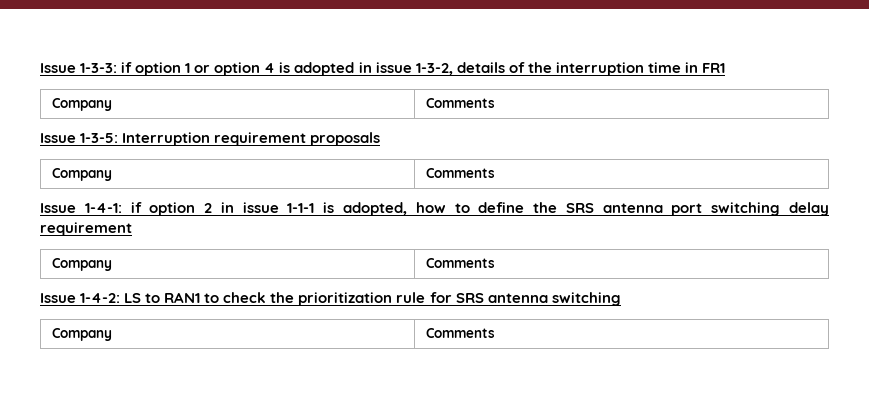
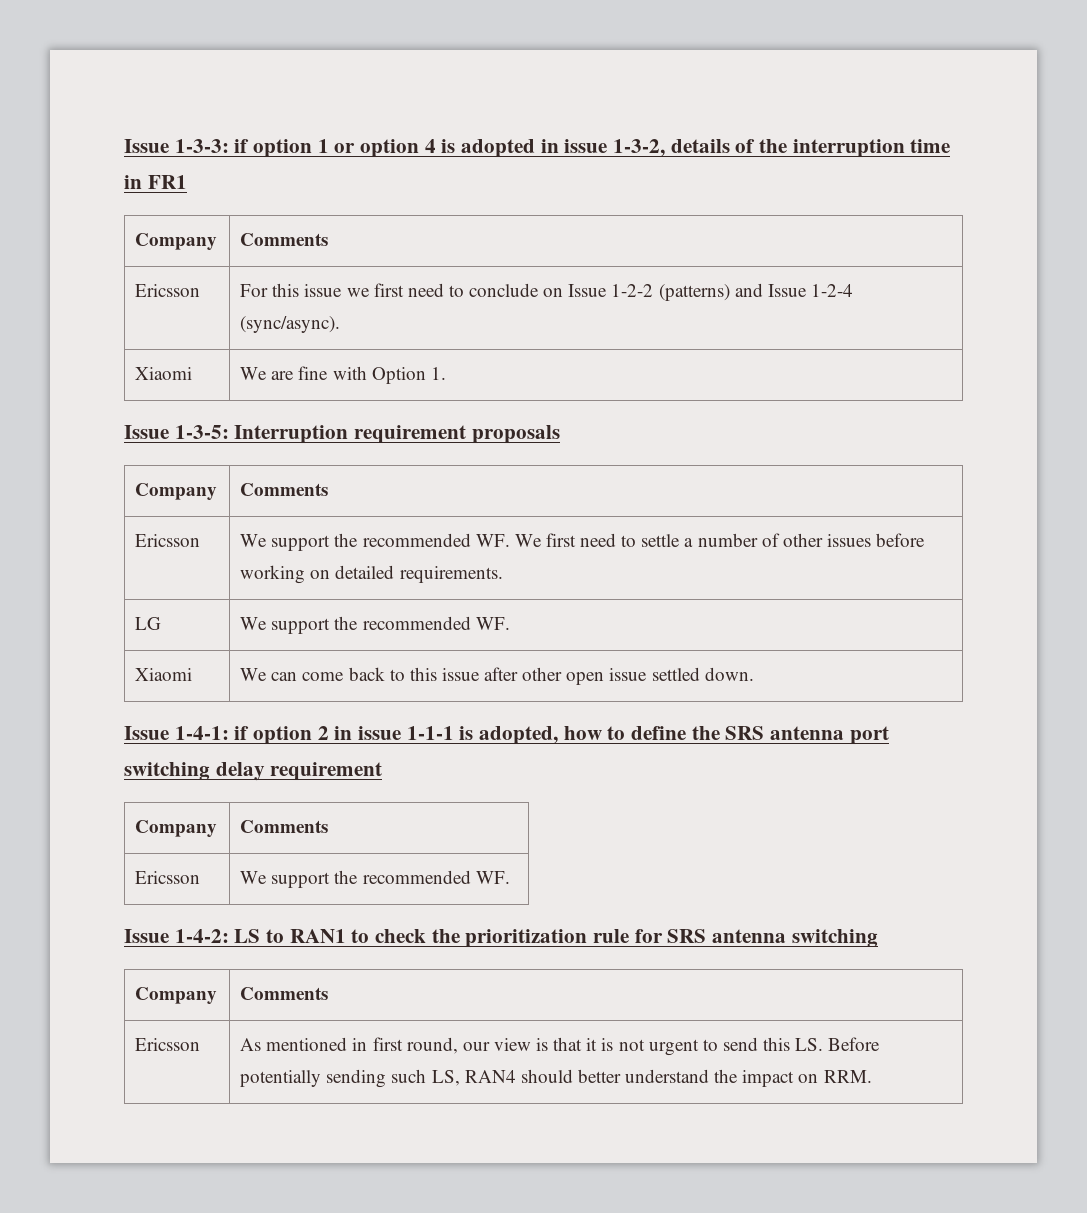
(495, 103) none -> [135,284,201,297] [240,283,853,301] [240,316,341,333] [135,367,193,380] [240,366,446,384] // Ericsson | For this issue we first need to conclude on Issue 1-2-2 (patterns) and Issue 1-2-4 (sync/async). // Xiaomi | We are fine with Option 1.
(495, 173) none -> [135,534,201,547] [240,533,926,551] [240,565,503,584] [135,617,162,630] [240,616,510,634] [135,668,193,681] [240,667,754,685] // Ericsson | We support the recommended WF. We first need to settle a number of other issues before working on detailed requirements. // LG | We support the recommended WF. // Xiaomi | We can come back to this issue after other open issue settled down.
(495, 263) none -> [135,871,201,884] [240,870,510,888] // Ericsson | We support the recommended WF.
(495, 333) none -> [135,1038,201,1051] [240,1037,881,1056] [240,1069,872,1088] // Ericsson | As mentioned in first round, our view is that it is not urgent to send this LS. Before potentially sending such LS, RAN4 should better understand the impact on RRM.

